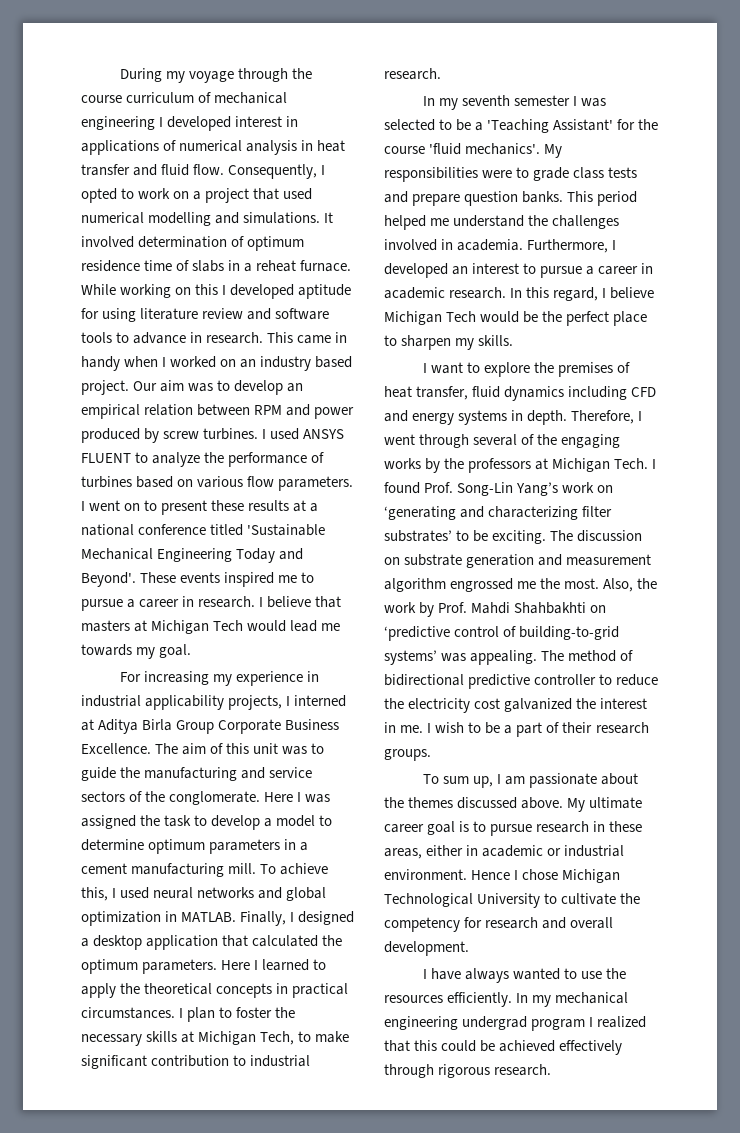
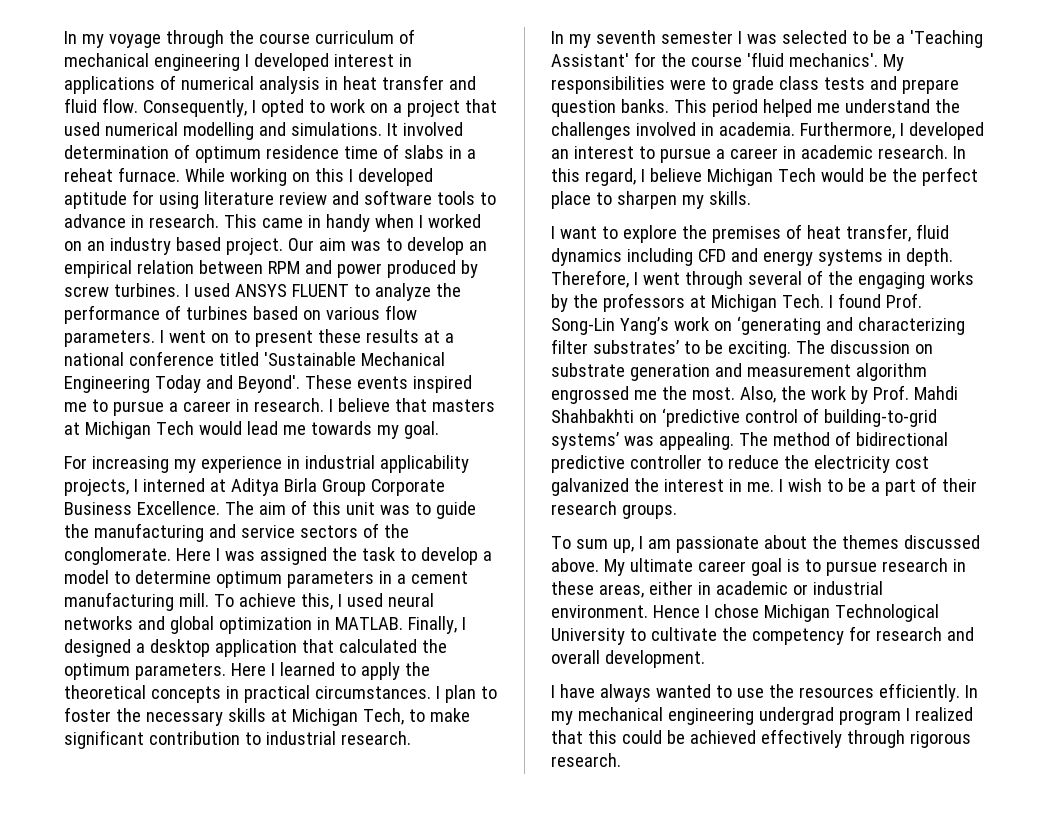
[119,68,162,82] During -> [64,31,77,44] In

